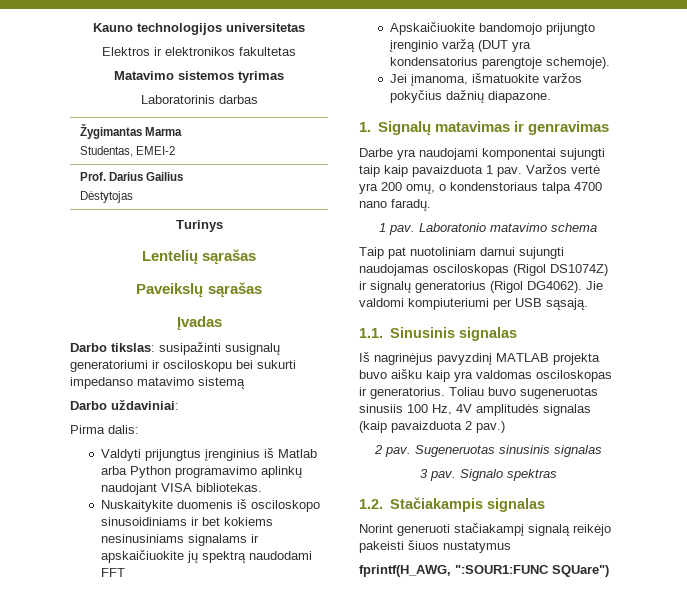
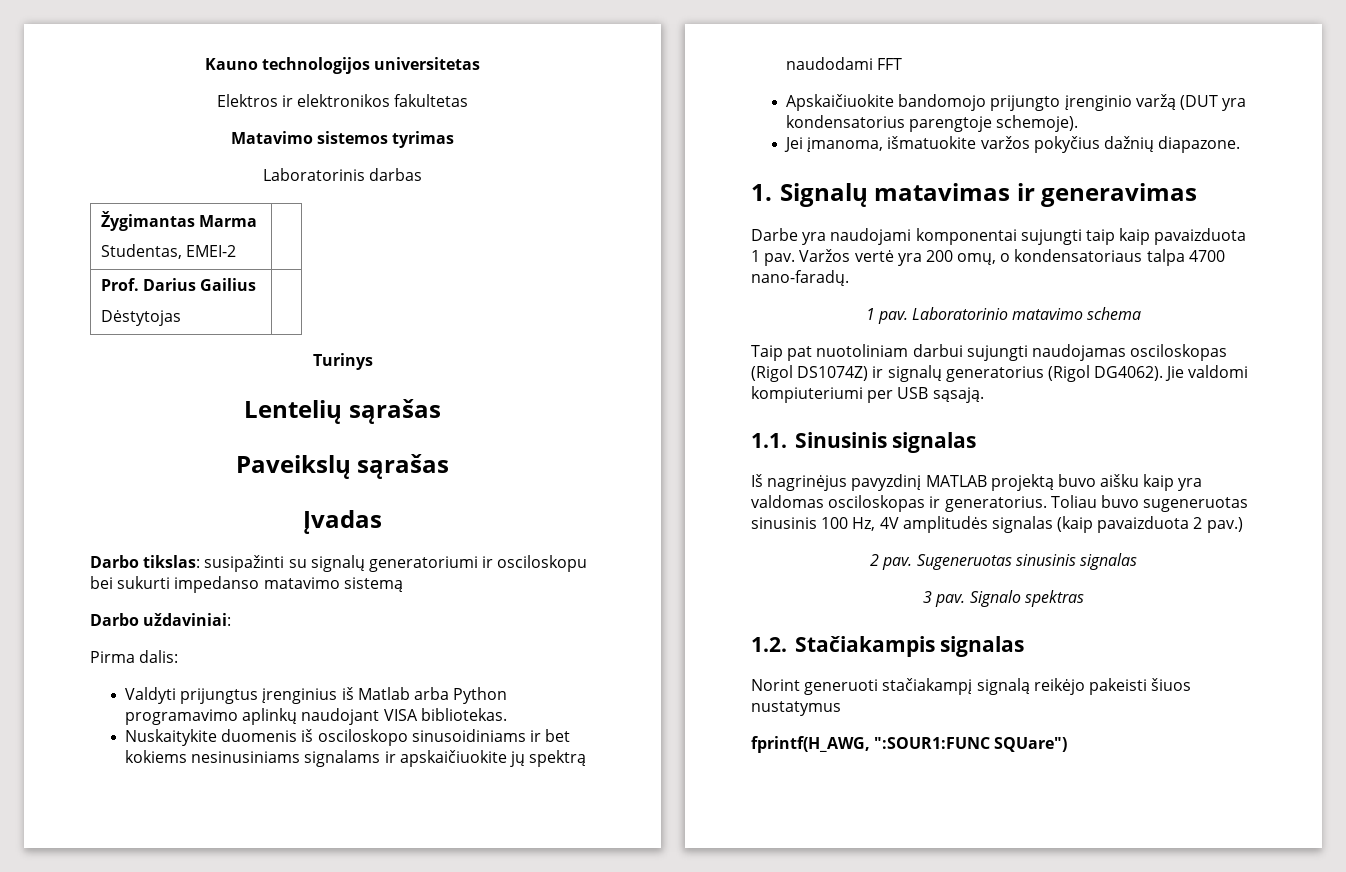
[225,343,280,355] susignalų -> [288,555,365,572] su signalų
[527,121,609,135] genravimas -> [1041,183,1198,207] generavimas
[450,182,538,191] kondenstoriaus -> [1014,249,1143,262] kondensatoriaus
[359,199,431,211] [379,223,486,235] nano faradų. // 1 pav. Laboratonio -> [751,270,849,286] [865,307,1008,324] nano-faradų. // 1 pav. Laboratorinio
[480,247,515,256] darnui -> [912,344,963,357] darbui
[553,353,600,365] projekta -> [990,474,1054,491] projektą
[359,404,403,413] sinusiis -> [751,517,817,529] sinusinis

